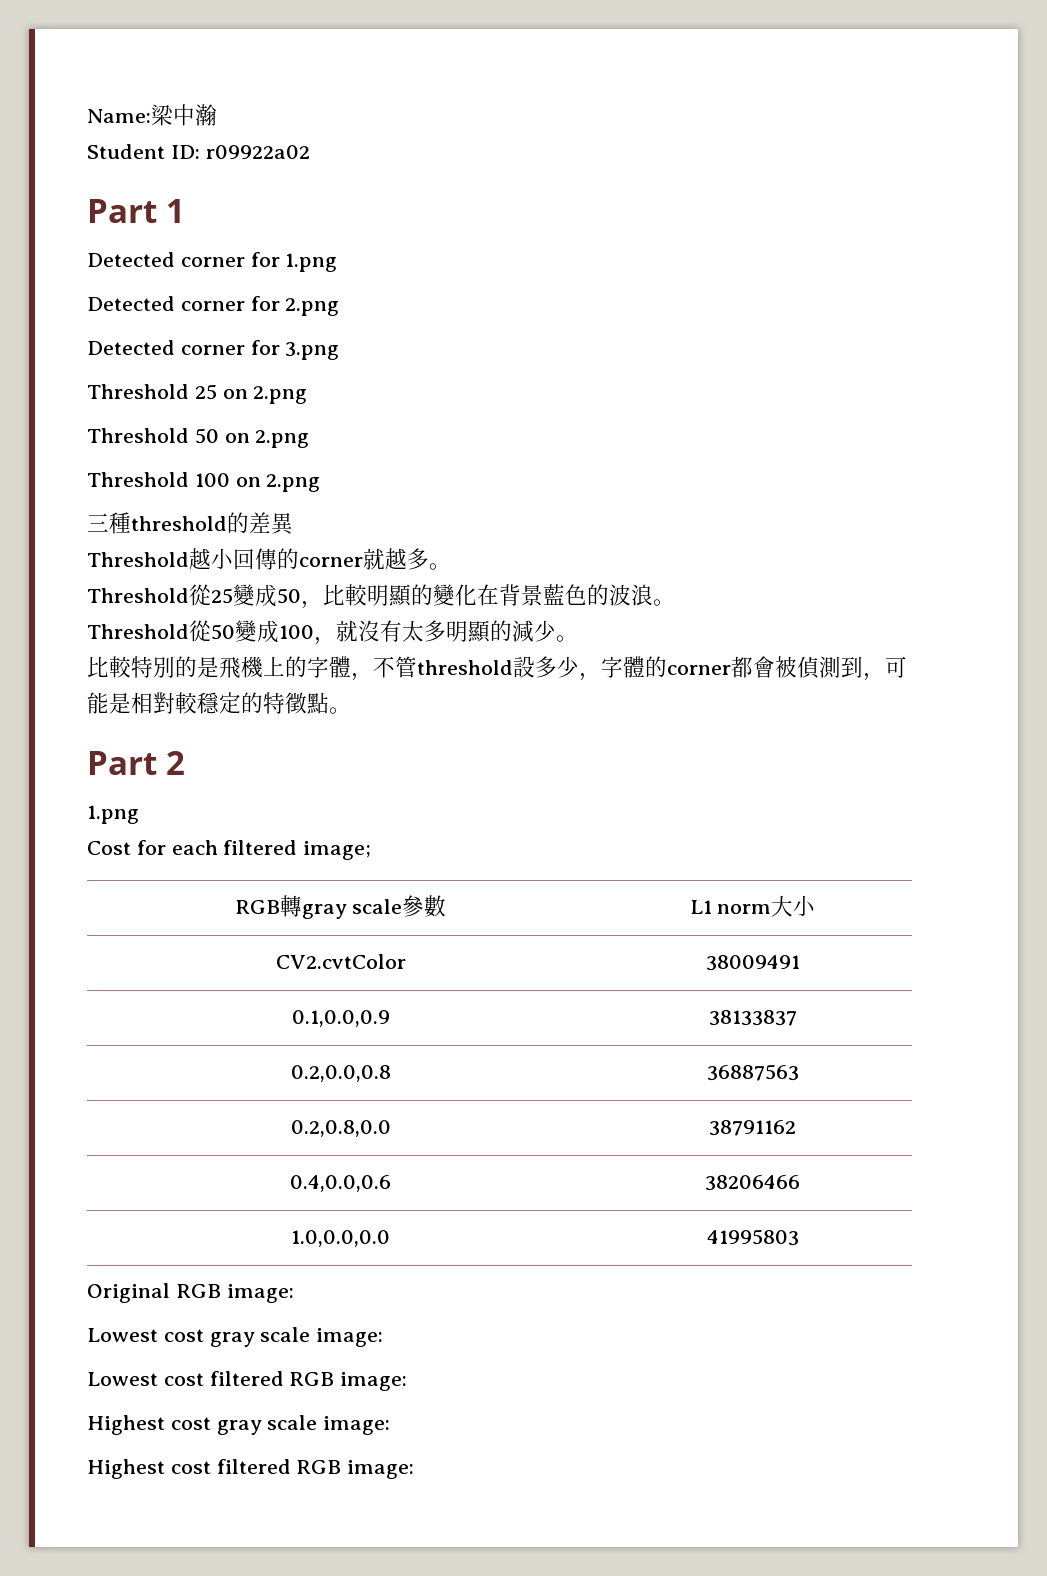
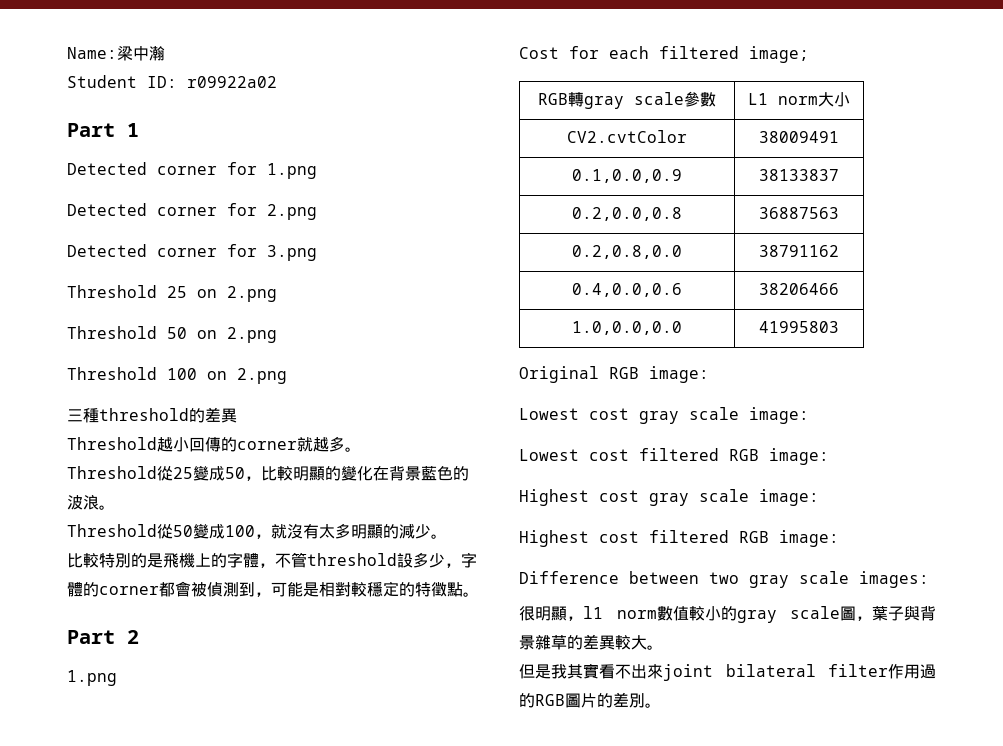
(415, 1469) none -> [519,571,929,588] [519,606,936,623] [519,634,663,650] [519,663,936,681] [519,692,661,708] // Difference between two gray scale images: // 很明顯，l1 norm數值較小的gray scale圖，葉子與背景雜草的差異較大。 // 但是我其實看不出來joint bilateral filter作用過的RGB圖片的差別。

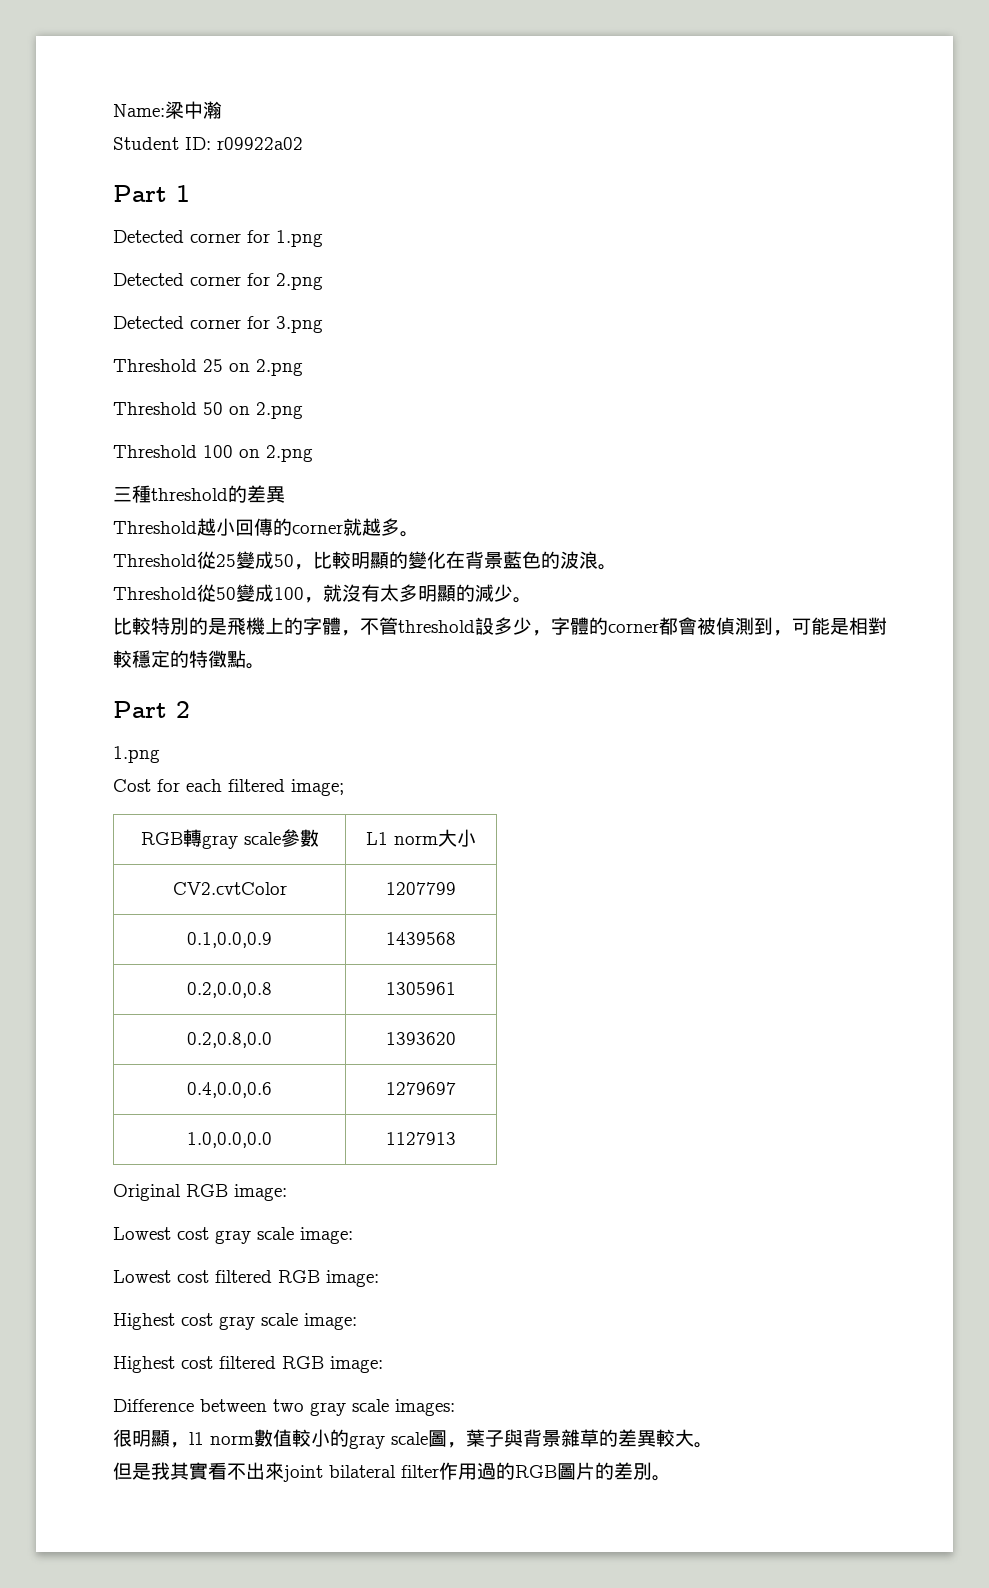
[759,131,839,143] 38009491 -> [386,882,456,895] 1207799
[759,169,839,181] 38133837 -> [386,932,456,945] 1439568
[759,207,839,219] 36887563 -> [386,982,456,995] 1305961
[759,245,839,257] 38791162 -> [386,1032,456,1045] 1393620
[759,283,839,295] 38206466 -> [386,1082,456,1095] 1279697
[759,321,839,333] 41995803 -> [386,1132,456,1145] 1127913

